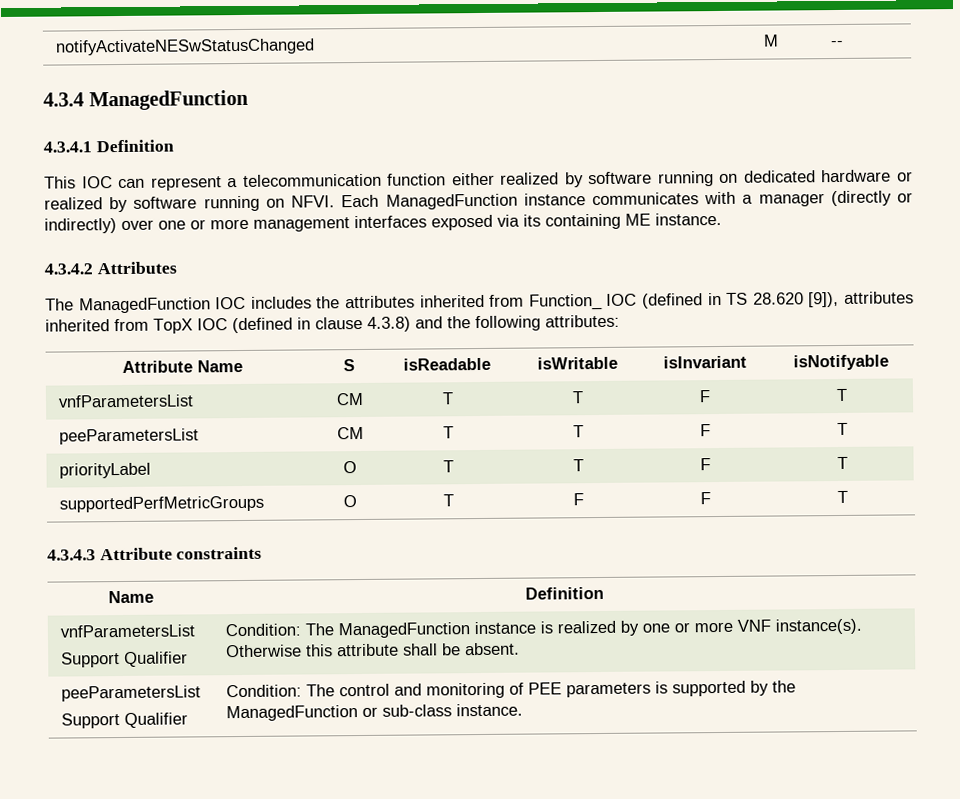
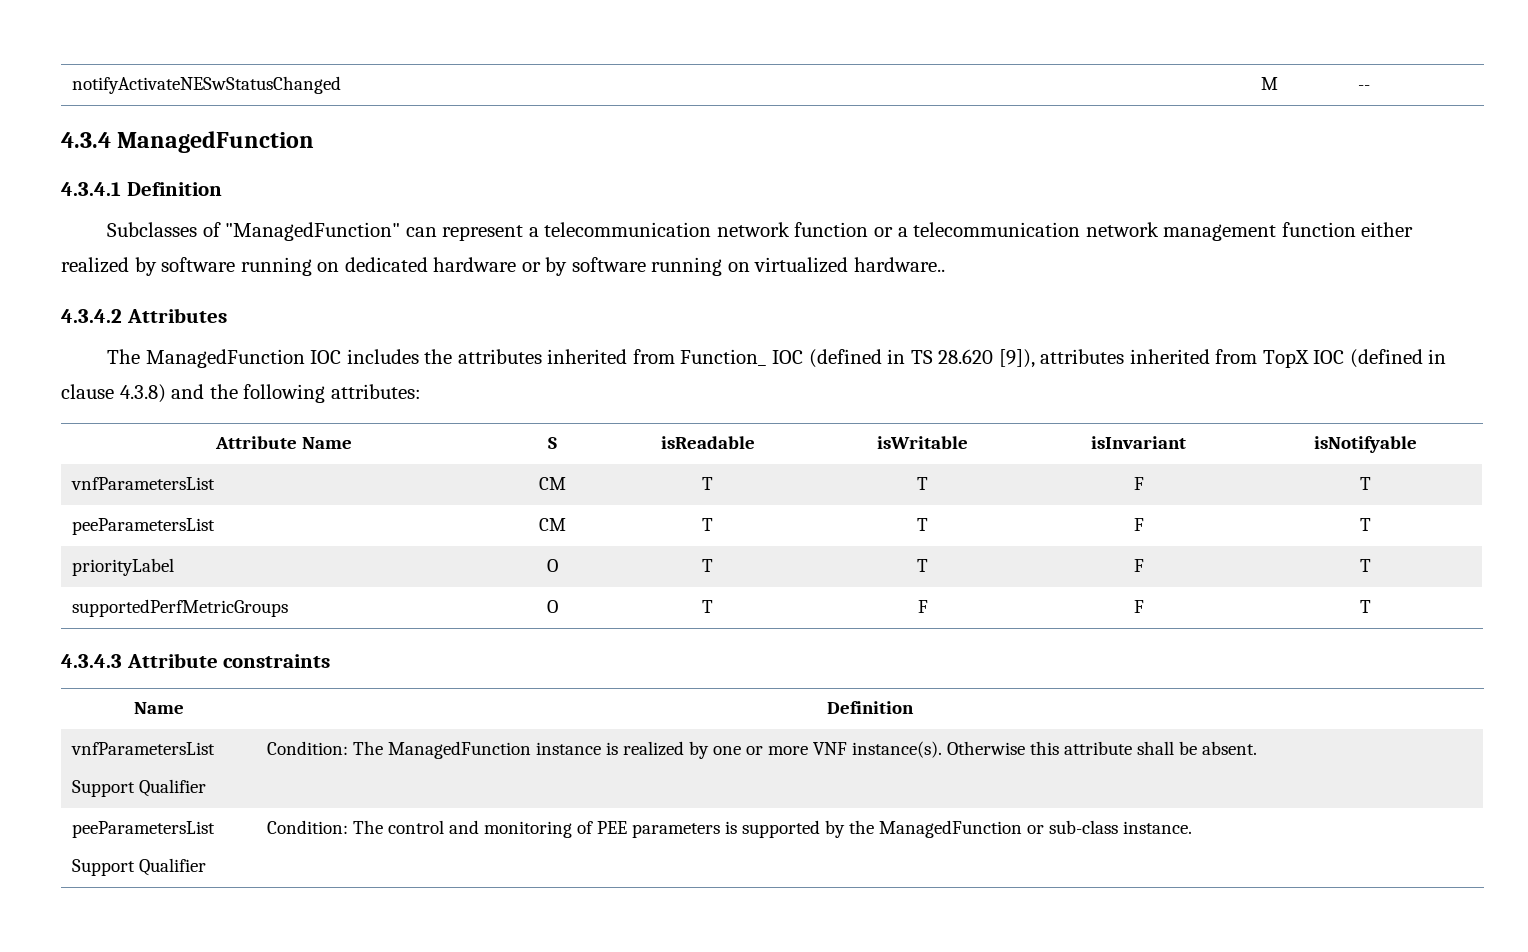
[44,176,113,189] This IOC -> [107,222,401,241] Subclasses of "ManagedFunction"
(382, 180) none -> [716,222,1277,241] network function or a telecommunication network management
[44,190,913,213] [44,212,722,234] realized by software running on NFVI. Each ManagedFunction instance communicates with a manager (directly or indirectly) over one or more management interfaces exposed via its containing ME instance. -> [545,257,945,276] by software running on virtualized hardware..

